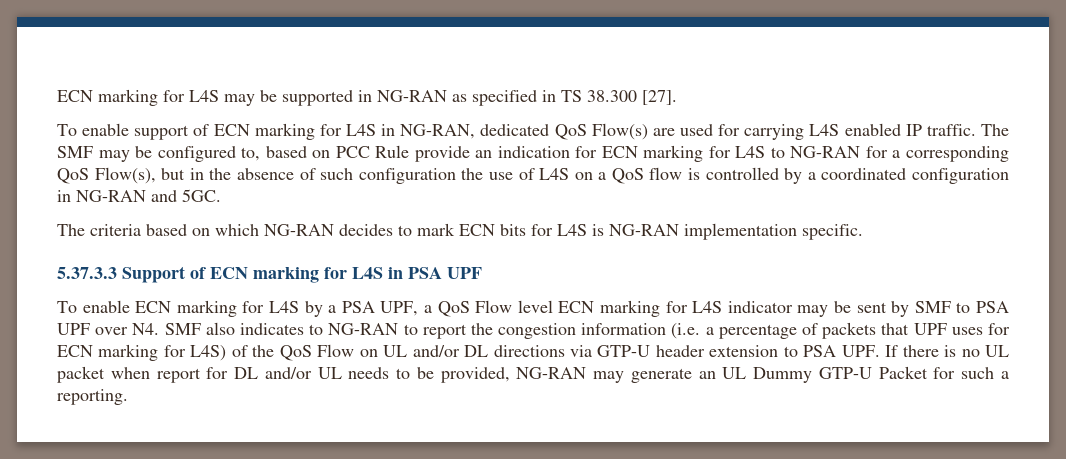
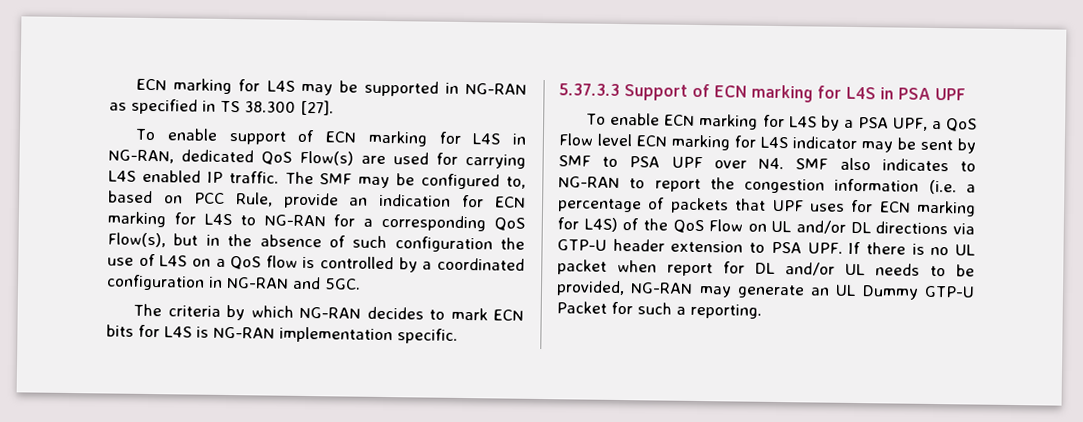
[375,145,410,158] Rule -> [235,192,273,207] Rule,
[146,224,210,236] based on -> [226,304,246,321] by

